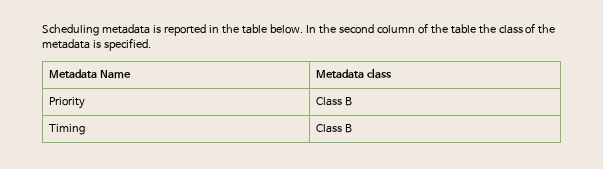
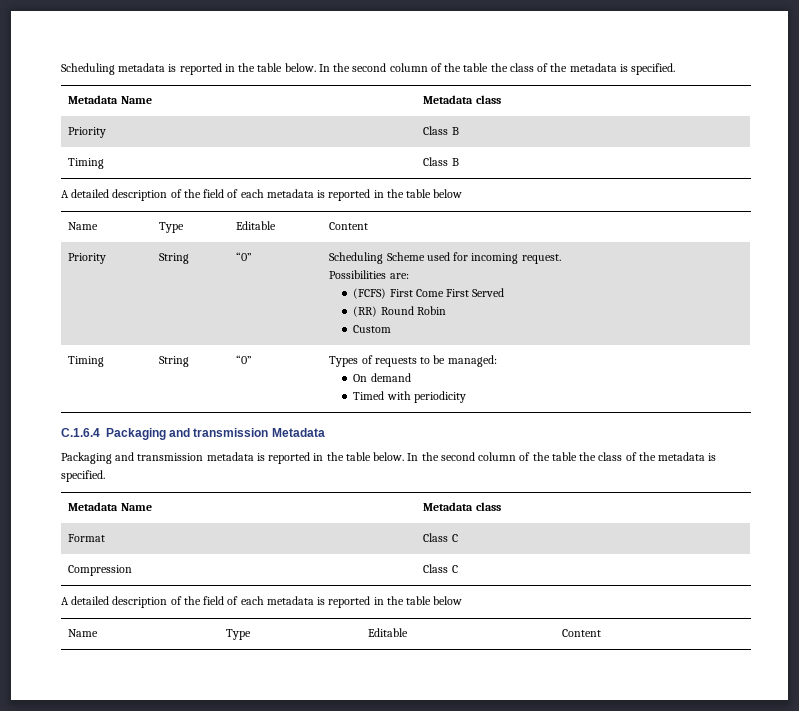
(352, 128) none -> [61,189,463,201] [68,222,99,230] [159,222,185,233] [236,221,277,230] [329,222,369,230] [68,253,107,264] [159,253,190,264] [236,252,253,261] [329,252,561,264] [329,270,409,279] [353,288,505,299] [353,306,446,317] [353,325,392,333] [68,356,105,367] [159,356,190,367] [236,355,253,364] [329,355,497,367] [353,373,411,382] [353,391,466,403] [61,428,325,440] [61,452,717,464] [61,470,105,482] [68,502,152,511] [423,502,501,511] [68,534,106,542] [423,533,458,542] [68,565,133,576] [423,564,458,573] [61,596,463,608] [68,629,99,637] [226,629,252,640] [368,628,409,637] [562,629,602,637] // A detailed description of the field of each metadata is reported in the table below // Name | Type | Editable | Content // Priority | String | “0” | Scheduling Scheme used for incoming request. // Possibilities are: // (FCFS) First Come First Served // (RR) Round Robin // Custom // Timing | String | “0” | Types of requests to be managed: // On demand // Timed with periodicity // C.1.6.4 Packaging and transmission Metadata // Packaging and transmission metadata is reported in the table below. In the second column of the table the class of the metadata is specified. // Metadata Name | Metadata class // Format | Class C // Compression | Class C // A detailed description of the field of each metadata is reported in the table below // Name | Type | Editable | Content

